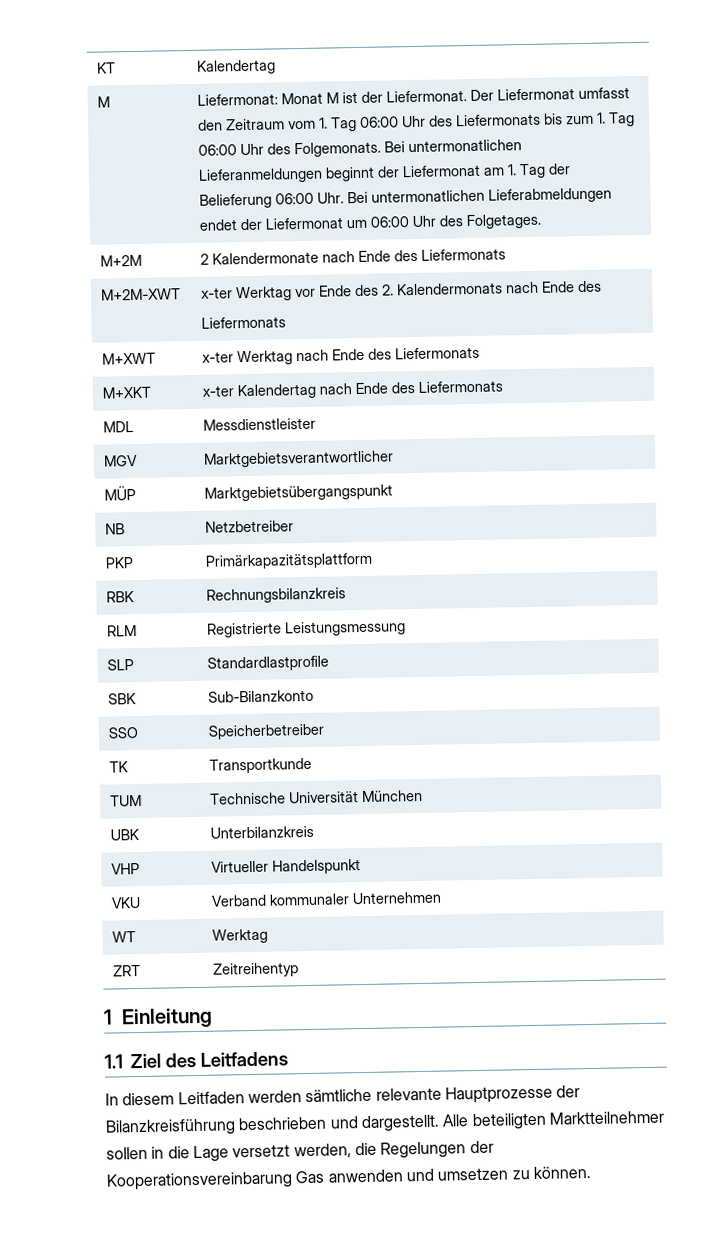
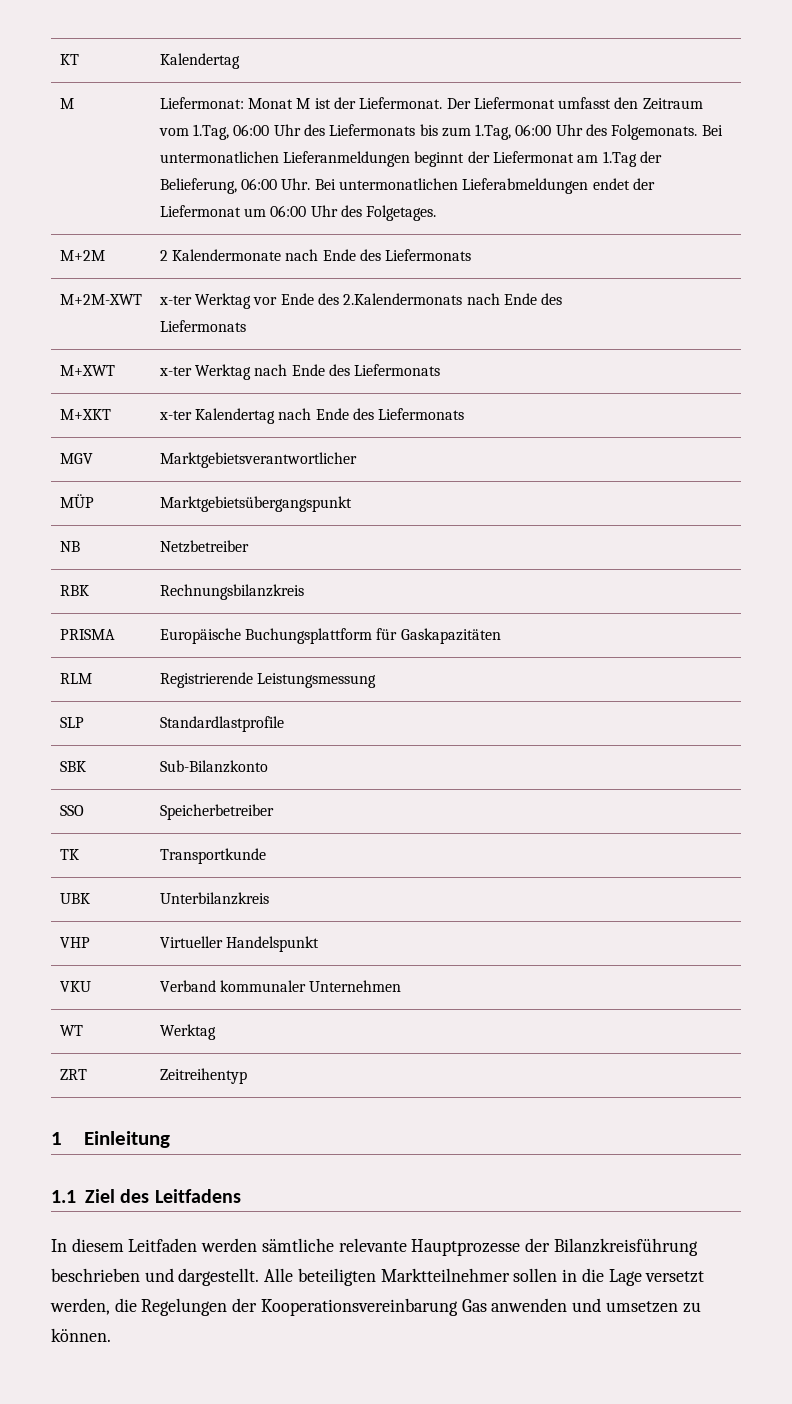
[319,116,358,132] 1. Tag -> [192,124,229,140] 1.Tag,
[596,112,636,127] 1. Tag -> [475,124,512,140] 1.Tag,
[507,163,572,179] [199,193,273,209] 1. Tag der Belieferung -> [602,151,662,167] [159,178,237,194] 1.Tag der Belieferung,
[382,282,504,296] 2. Kalendermonats -> [343,293,463,305] 2.Kalendermonats
[103,421,135,433] [203,417,317,431] // MDL | Messdienstleister -> (465, 414) none
[105,557,135,569] [205,552,374,570] // PKP | Primärkapazitätsplattform -> (249, 546) none
(347, 595) none -> [59,629,115,640] [159,628,501,644] // PRISMA | Europäische Buchungsplattform für Gaskapazitäten
[207,622,283,638] Registrierte -> [159,672,253,688] Registrierende
[110,794,143,807] [210,789,424,805] // TUM | Technische Universität München -> (266, 856) none

